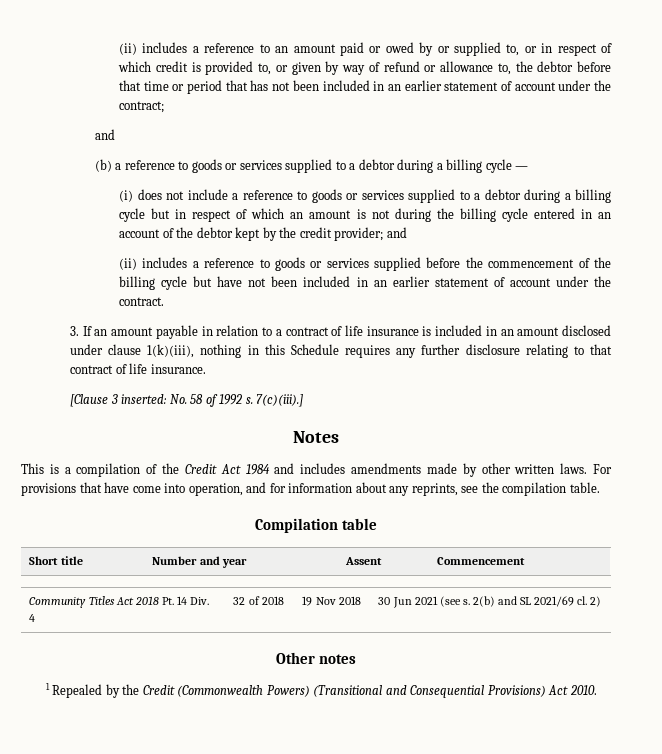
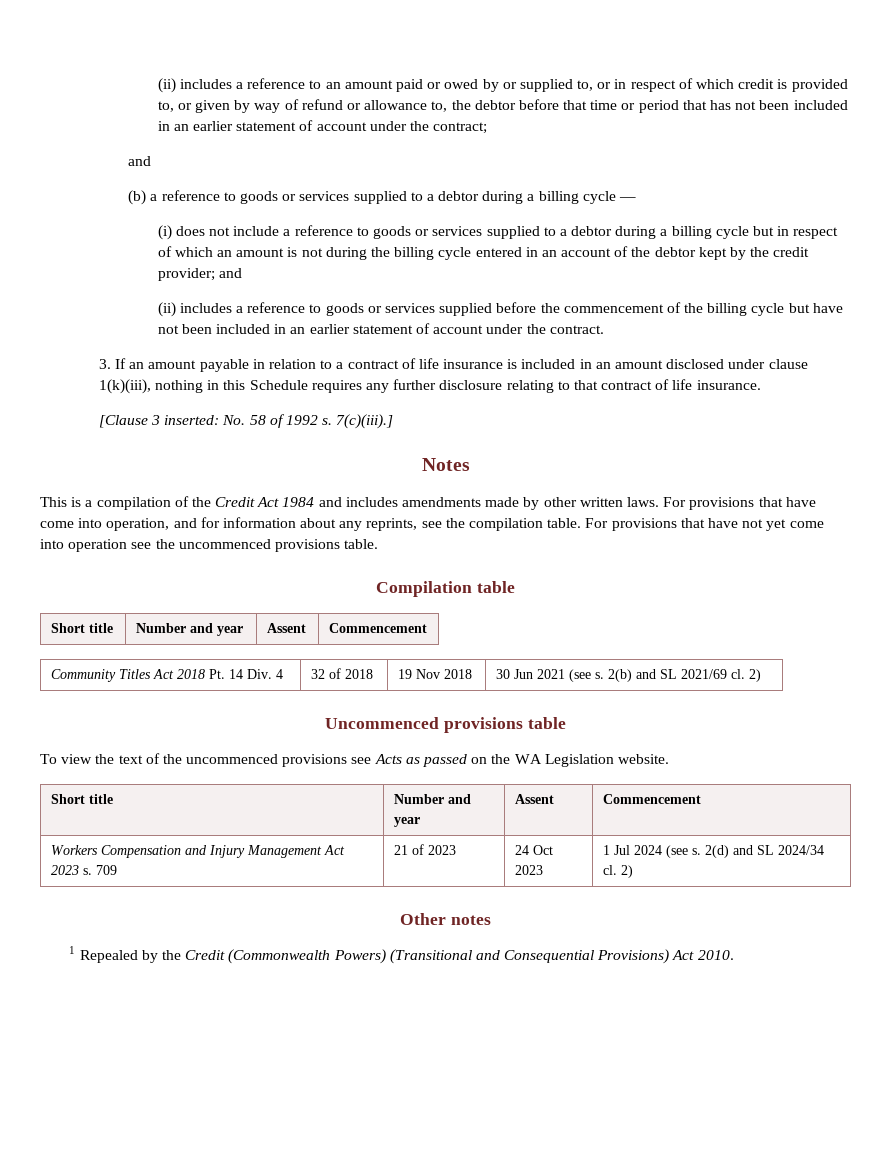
(600, 487) none -> [585,518,824,531] [40,539,379,552] For provisions that have not yet come into operation see the uncommenced provisions table.
(602, 601) none -> [325,717,566,733] [40,753,669,767] [50,794,113,804] [393,794,471,804] [393,817,420,827] [514,794,554,804] [602,794,701,804] [50,845,345,858] [50,865,117,875] [393,844,456,855] [514,845,553,855] [514,865,543,875] [602,845,824,858] [602,865,633,878] // Uncommenced provisions table // To view the text of the uncommenced provisions see Acts as passed on the WA Legislation website. // Short title | Number and year | Assent | Commencement // Workers Compensation and Injury Management Act 2023 s. 709 | 21 of 2023 | 24 Oct 2023 | 1 Jul 2024 (see s. 2(d) and SL 2024/34 cl. 2)

